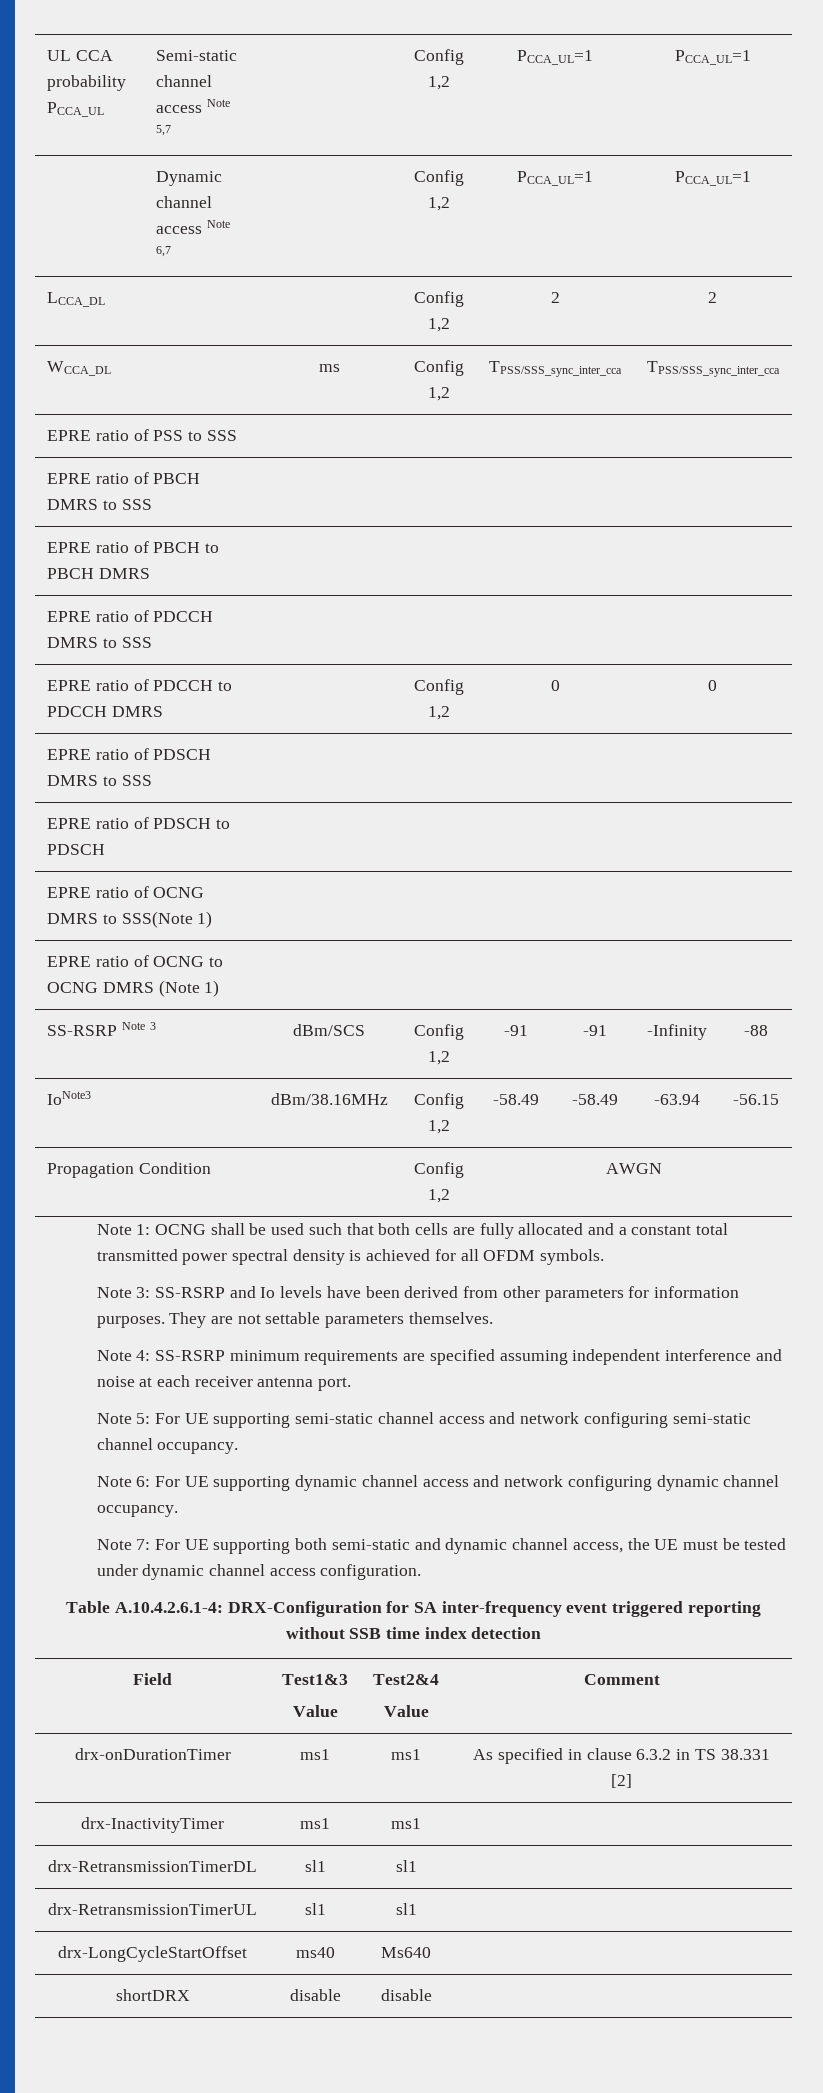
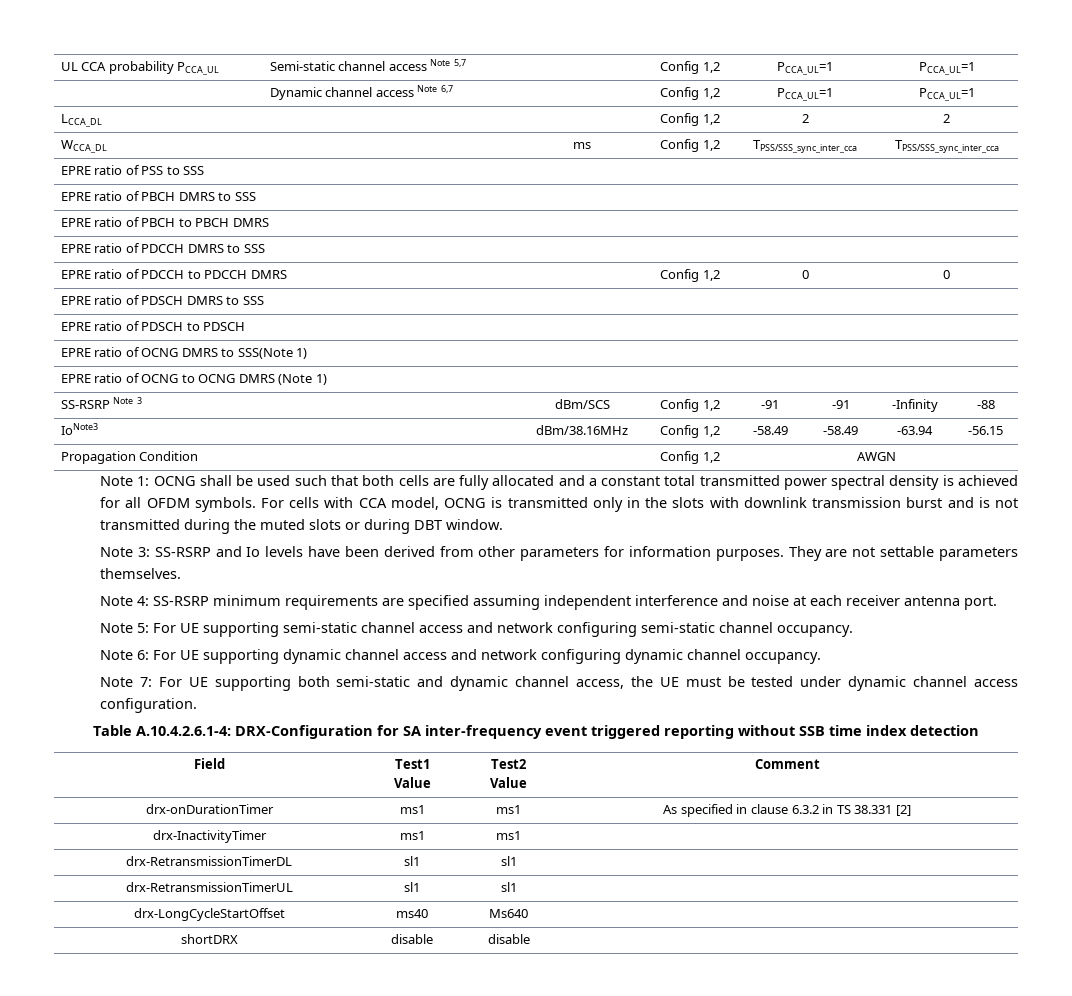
(605, 1257) none -> [260,497,1018,512] [100,519,504,534] For cells with CCA model, OCNG is transmitted only in the slots with downlink transmission burst and is not transmitted during the muted slots or during DBT window.
[282,1674,348,1685] [292,1705,338,1717] [373,1674,439,1685] Test1&3 // Value | Test2&4 -> [394,759,430,769] [393,777,431,788] [491,759,526,769] Test1 // Value | Test2

